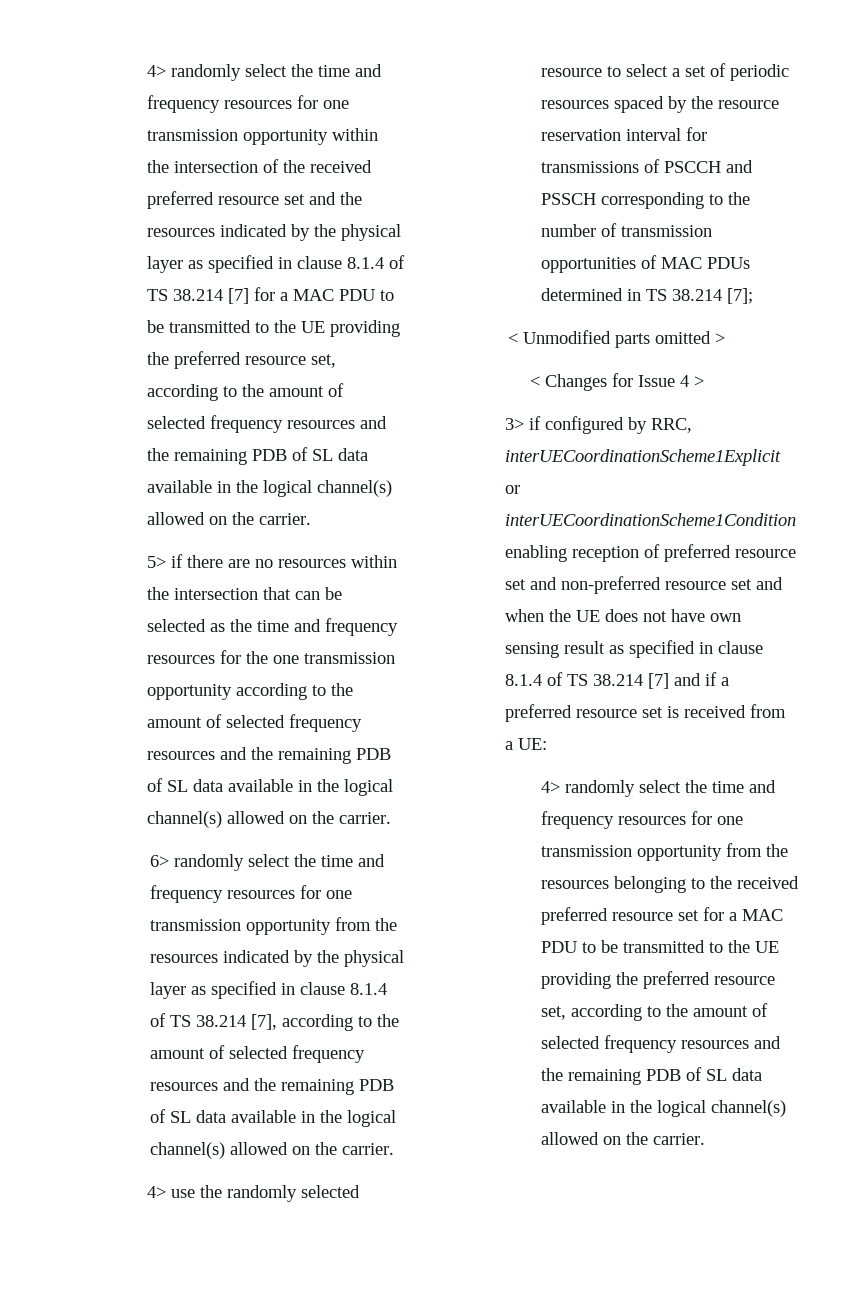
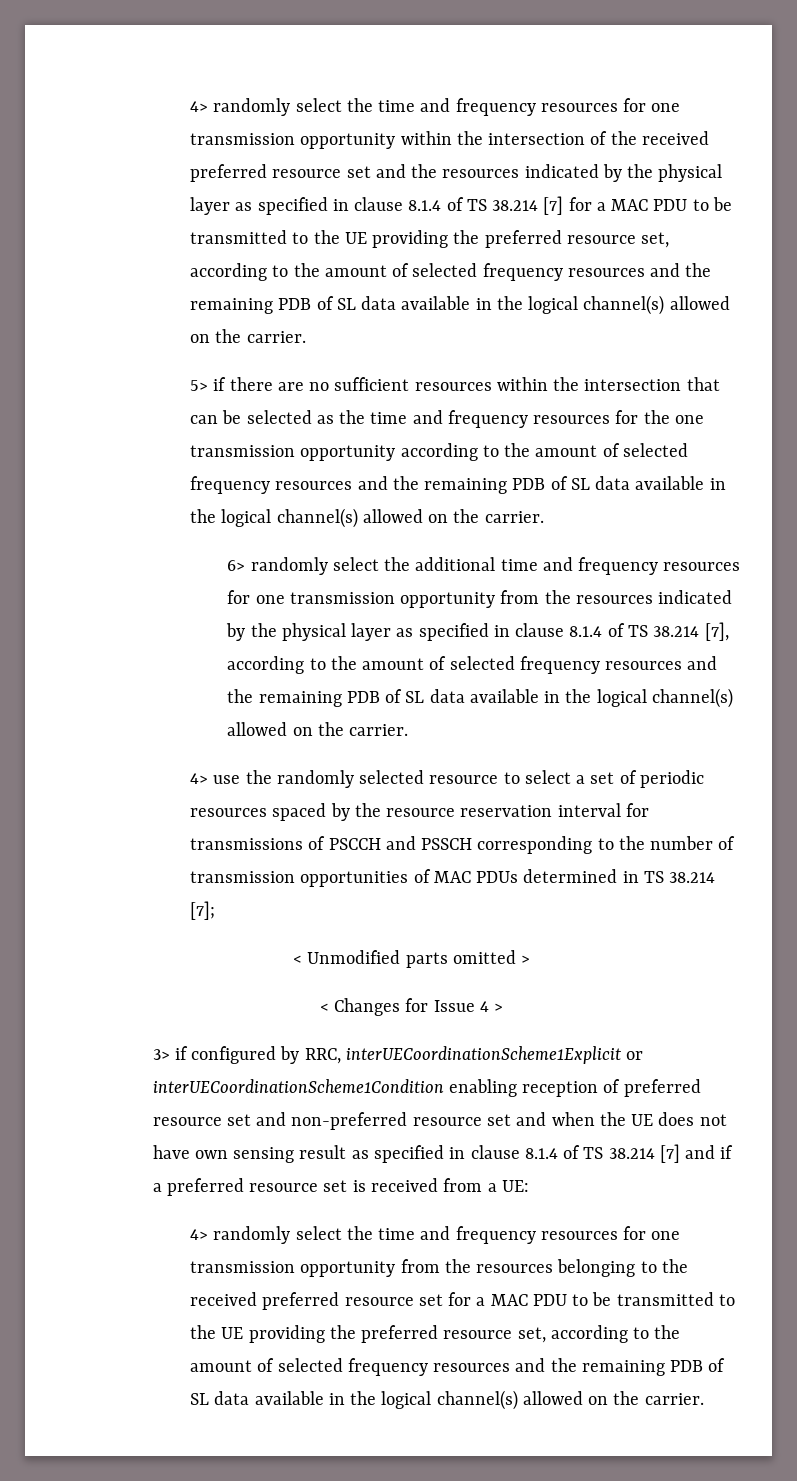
(273, 563) none -> [334,377,410,391] sufficient
(316, 860) none -> [415,557,496,571] additional

